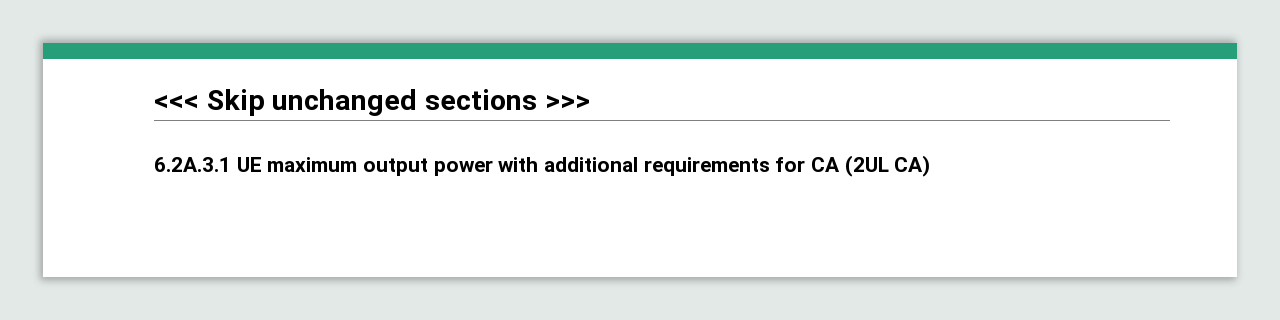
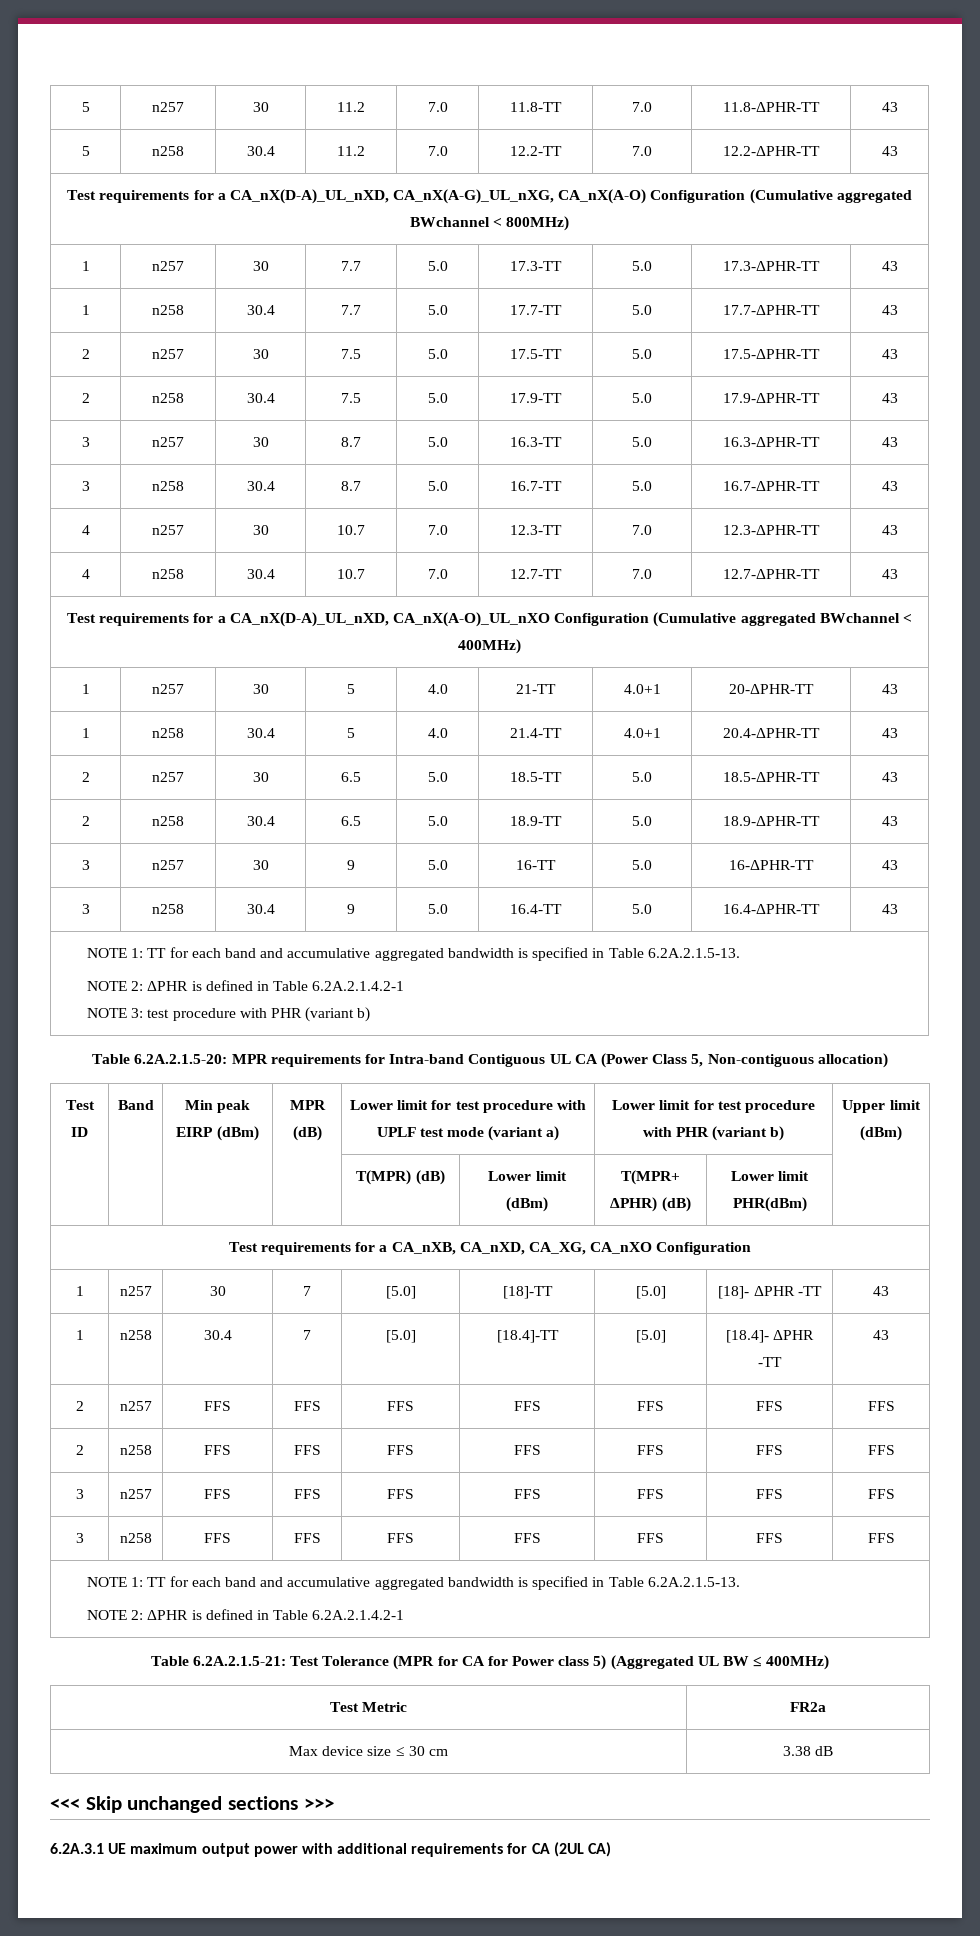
(154, 102) none -> [81,102,90,112] [152,102,184,112] [252,102,269,112] [337,102,365,112] [427,102,448,112] [510,102,562,112] [631,102,652,112] [722,102,820,112] [881,102,898,112] [81,146,90,156] [152,146,184,156] [246,146,275,156] [337,146,365,156] [427,146,448,156] [510,146,562,156] [631,146,652,156] [722,146,820,156] [881,146,898,156] [67,189,912,204] [409,216,570,231] [81,261,90,271] [152,261,184,271] [252,261,269,271] [341,261,361,271] [427,261,448,271] [510,261,562,271] [631,261,652,271] [722,261,820,271] [881,261,898,271] [81,305,90,315] [152,305,184,315] [246,305,275,315] [341,305,361,315] [427,305,448,315] [510,305,562,315] [631,305,652,315] [722,305,820,315] [881,305,898,315] [81,349,90,359] [152,349,184,359] [252,349,269,359] [341,349,361,359] [427,349,448,359] [510,349,562,359] [631,349,652,359] [722,349,820,359] [881,349,898,359] [81,393,90,403] [152,393,184,403] [246,393,275,403] [341,393,361,403] [427,393,448,403] [510,393,562,403] [631,393,652,403] [722,393,820,403] [881,393,898,403] [81,437,90,447] [152,437,184,447] [252,437,269,447] [341,437,361,447] [427,437,448,447] [510,437,562,447] [631,437,652,447] [722,437,820,447] [881,437,898,447] [81,481,90,491] [152,481,184,491] [246,481,275,491] [341,481,361,491] [427,481,448,491] [510,481,562,491] [631,481,652,491] [722,481,820,491] [881,481,898,491] [81,525,90,535] [152,525,184,535] [252,525,269,535] [337,525,365,535] [427,525,448,535] [510,525,562,535] [631,525,652,535] [722,525,820,535] [881,525,898,535] [81,569,90,579] [152,569,184,579] [246,569,275,579] [337,569,365,579] [427,569,448,579] [510,569,562,579] [631,569,652,579] [722,569,820,579] [881,569,898,579] [67,612,912,627] [458,639,521,654] [81,684,90,694] [152,684,184,694] [252,684,269,694] [347,684,355,694] [427,684,448,694] [516,684,556,694] [623,684,661,694] [728,684,814,694] [881,684,898,694] [81,728,90,738] [152,728,184,738] [246,728,275,738] [347,728,355,738] [427,728,448,738] [510,728,562,738] [623,728,661,738] [722,728,820,738] [881,728,898,738] [81,772,90,782] [152,772,184,782] [252,772,269,782] [341,772,361,782] [427,772,448,782] [510,772,562,782] [631,772,652,782] [722,772,820,782] [881,772,898,782] [81,816,90,826] [152,816,184,826] [246,816,275,826] [341,816,361,826] [427,816,448,826] [510,816,562,826] [631,816,652,826] [722,816,820,826] [881,816,898,826] [81,860,90,870] [152,860,184,870] [252,860,269,870] [347,860,355,870] [427,860,448,870] [516,860,556,870] [631,860,652,870] [728,860,814,870] [881,860,898,870] [81,904,90,914] [152,904,184,914] [246,904,275,914] [347,904,355,914] [427,904,448,914] [510,904,562,914] [631,904,652,914] [722,904,820,914] [881,904,898,914] [87,947,740,961] [87,980,405,991] [87,1007,371,1022] [92,1053,888,1068] [65,1100,95,1110] [71,1127,88,1137] [117,1100,154,1110] [184,1100,251,1113] [176,1126,259,1141] [289,1100,326,1110] [292,1126,322,1141] [350,1100,586,1113] [376,1126,560,1141] [612,1100,815,1113] [642,1126,785,1141] [842,1100,921,1113] [859,1126,902,1141] [356,1170,445,1185] [488,1171,567,1181] [506,1197,548,1212] [620,1170,680,1185] [610,1197,691,1212] [730,1171,810,1181] [732,1197,807,1212] [228,1242,752,1255] [75,1286,84,1296] [119,1286,152,1296] [209,1286,226,1296] [303,1286,311,1296] [385,1286,416,1299] [502,1286,553,1299] [635,1286,666,1299] [718,1286,822,1299] [872,1286,889,1296] [75,1330,84,1340] [119,1330,152,1340] [203,1330,232,1340] [303,1330,311,1340] [385,1330,416,1343] [496,1330,559,1343] [635,1330,666,1343] [725,1330,815,1343] [757,1357,782,1367] [872,1330,889,1340] [75,1401,84,1411] [119,1401,152,1411] [204,1401,231,1411] [293,1401,321,1411] [387,1401,414,1411] [513,1401,541,1411] [636,1401,664,1411] [755,1401,783,1411] [867,1401,895,1411] [75,1445,84,1455] [119,1445,152,1455] [204,1445,231,1455] [293,1445,321,1455] [387,1445,414,1455] [513,1445,541,1455] [636,1445,664,1455] [755,1445,783,1455] [867,1445,895,1455] [75,1489,84,1499] [119,1489,152,1499] [204,1489,231,1499] [293,1489,321,1499] [387,1489,414,1499] [513,1489,541,1499] [636,1489,664,1499] [755,1489,783,1499] [867,1489,895,1499] [75,1533,84,1543] [119,1533,152,1543] [204,1533,231,1543] [293,1533,321,1543] [387,1533,414,1543] [513,1533,541,1543] [636,1533,664,1543] [755,1533,783,1543] [867,1533,895,1543] [87,1576,740,1590] [87,1609,405,1620] [150,1655,830,1670] [329,1702,408,1712] [789,1702,826,1712] [289,1746,448,1756] [782,1746,834,1756] 5 | n257 | 30 | 11.2 | 7.0 | 11.8-TT | 7.0 | 11.8-ΔPHR-TT | 43 // 5 | n258 | 30.4 | 11.2 | 7.0 | 12.2-TT | 7.0 | 12.2-ΔPHR-TT | 43 // Test requirements for a CA_nX(D-A)_UL_nXD, CA_nX(A-G)_UL_nXG, CA_nX(A-O) Configuration (Cumulative aggregated BWchannel < 800MHz) // 1 | n257 | 30 | 7.7 | 5.0 | 17.3-TT | 5.0 | 17.3-ΔPHR-TT | 43 // 1 | n258 | 30.4 | 7.7 | 5.0 | 17.7-TT | 5.0 | 17.7-ΔPHR-TT | 43 // 2 | n257 | 30 | 7.5 | 5.0 | 17.5-TT | 5.0 | 17.5-ΔPHR-TT | 43 // 2 | n258 | 30.4 | 7.5 | 5.0 | 17.9-TT | 5.0 | 17.9-ΔPHR-TT | 43 // 3 | n257 | 30 | 8.7 | 5.0 | 16.3-TT | 5.0 | 16.3-ΔPHR-TT | 43 // 3 | n258 | 30.4 | 8.7 | 5.0 | 16.7-TT | 5.0 | 16.7-ΔPHR-TT | 43 // 4 | n257 | 30 | 10.7 | 7.0 | 12.3-TT | 7.0 | 12.3-ΔPHR-TT | 43 // 4 | n258 | 30.4 | 10.7 | 7.0 | 12.7-TT | 7.0 | 12.7-ΔPHR-TT | 43 // Test requirements for a CA_nX(D-A)_UL_nXD, CA_nX(A-O)_UL_nXO Configuration (Cumulative aggregated BWchannel < 400MHz) // 1 | n257 | 30 | 5 | 4.0 | 21-TT | 4.0+1 | 20-ΔPHR-TT | 43 // 1 | n258 | 30.4 | 5 | 4.0 | 21.4-TT | 4.0+1 | 20.4-ΔPHR-TT | 43 // 2 | n257 | 30 | 6.5 | 5.0 | 18.5-TT | 5.0 | 18.5-ΔPHR-TT | 43 // 2 | n258 | 30.4 | 6.5 | 5.0 | 18.9-TT | 5.0 | 18.9-ΔPHR-TT | 43 // 3 | n257 | 30 | 9 | 5.0 | 16-TT | 5.0 | 16-ΔPHR-TT | 43 // 3 | n258 | 30.4 | 9 | 5.0 | 16.4-TT | 5.0 | 16.4-ΔPHR-TT | 43 // NOTE 1: TT for each band and accumulative aggregated bandwidth is specified in Table 6.2A.2.1.5-13. // NOTE 2: ΔPHR is defined in Table 6.2A.2.1.4.2-1 // NOTE 3: test procedure with PHR (variant b) // Table 6.2A.2.1.5-20: MPR requirements for Intra-band Contiguous UL CA (Power Class 5, Non-contiguous allocation) // Test ID | Band | Min peak EIRP (dBm) | MPR (dB) | Lower limit for test procedure with UPLF test mode (variant a) | Lower limit for test procedure with PHR (variant b) | Upper limit (dBm) // | | | | T(MPR) (dB) | Lower limit (dBm) | T(MPR+ ΔPHR) (dB) | Lower limit PHR(dBm) | // Test requirements for a CA_nXB, CA_nXD, CA_XG, CA_nXO Configuration // 1 | n257 | 30 | 7 | [5.0] | [18]-TT | [5.0] | [18]- ΔPHR -TT | 43 // 1 | n258 | 30.4 | 7 | [5.0] | [18.4]-TT | [5.0] | [18.4]- ΔPHR -TT | 43 // 2 | n257 | FFS | FFS | FFS | FFS | FFS | FFS | FFS // 2 | n258 | FFS | FFS | FFS | FFS | FFS | FFS | FFS // 3 | n257 | FFS | FFS | FFS | FFS | FFS | FFS | FFS // 3 | n258 | FFS | FFS | FFS | FFS | FFS | FFS | FFS // NOTE 1: TT for each band and accumulative aggregated bandwidth is specified in Table 6.2A.2.1.5-13. // NOTE 2: ΔPHR is defined in Table 6.2A.2.1.4.2-1 // Table 6.2A.2.1.5-21: Test Tolerance (MPR for CA for Power class 5) (Aggregated UL BW ≤ 400MHz) // Test Metric | FR2a // Max device size ≤ 30 cm | 3.38 dB //

